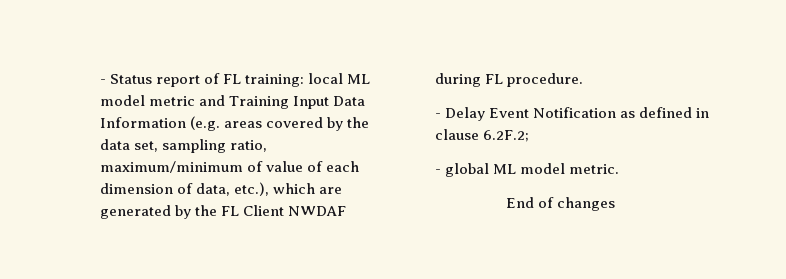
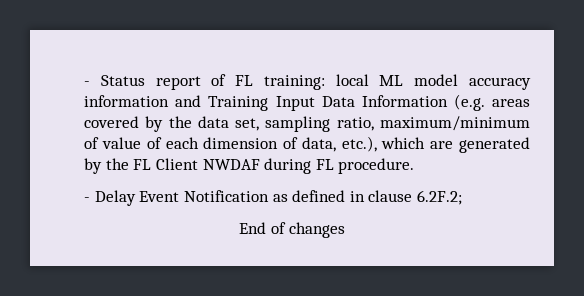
[149,96,196,106] metric -> [468,77,531,90] [84,95,170,107] accuracy information
[435,163,620,177] // - global ML model metric. -> (462, 197) none

